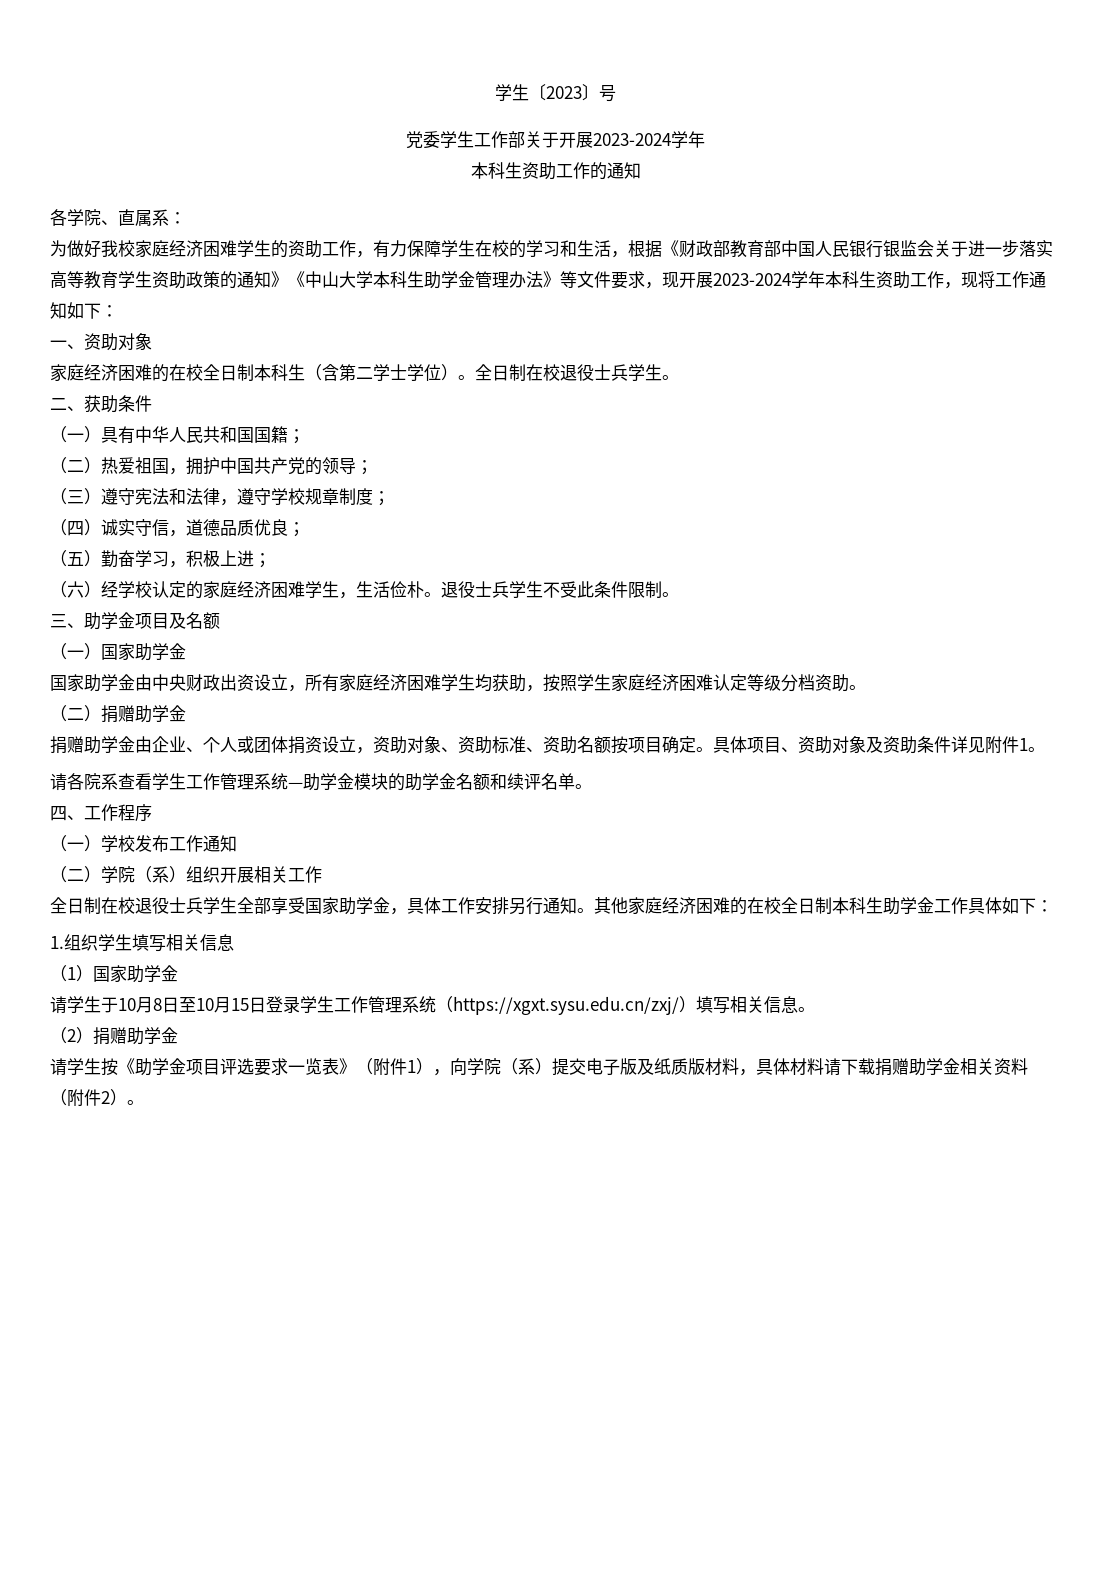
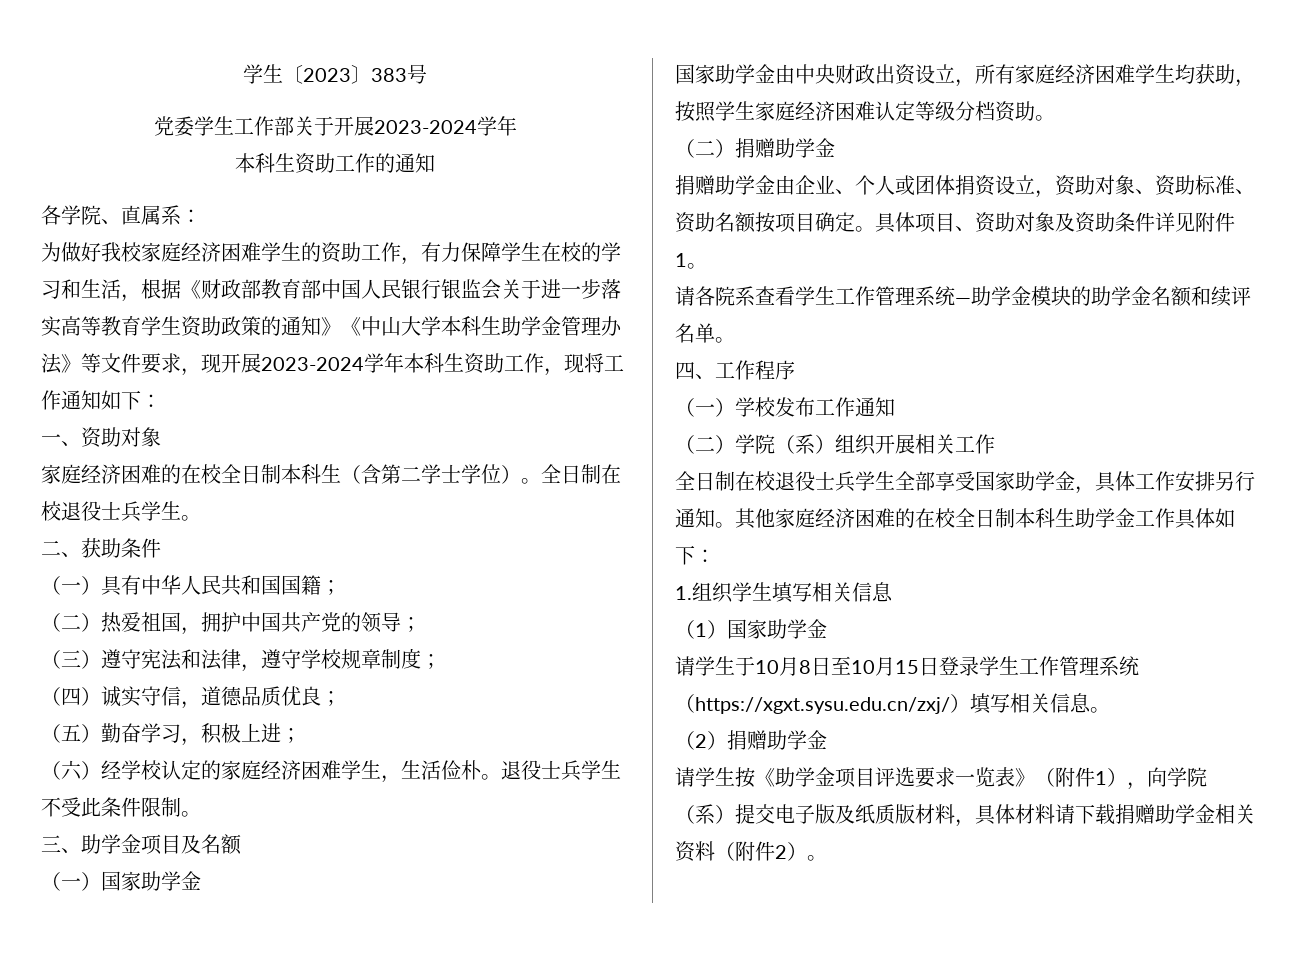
(599, 92) none -> [371,68,407,82] 383

